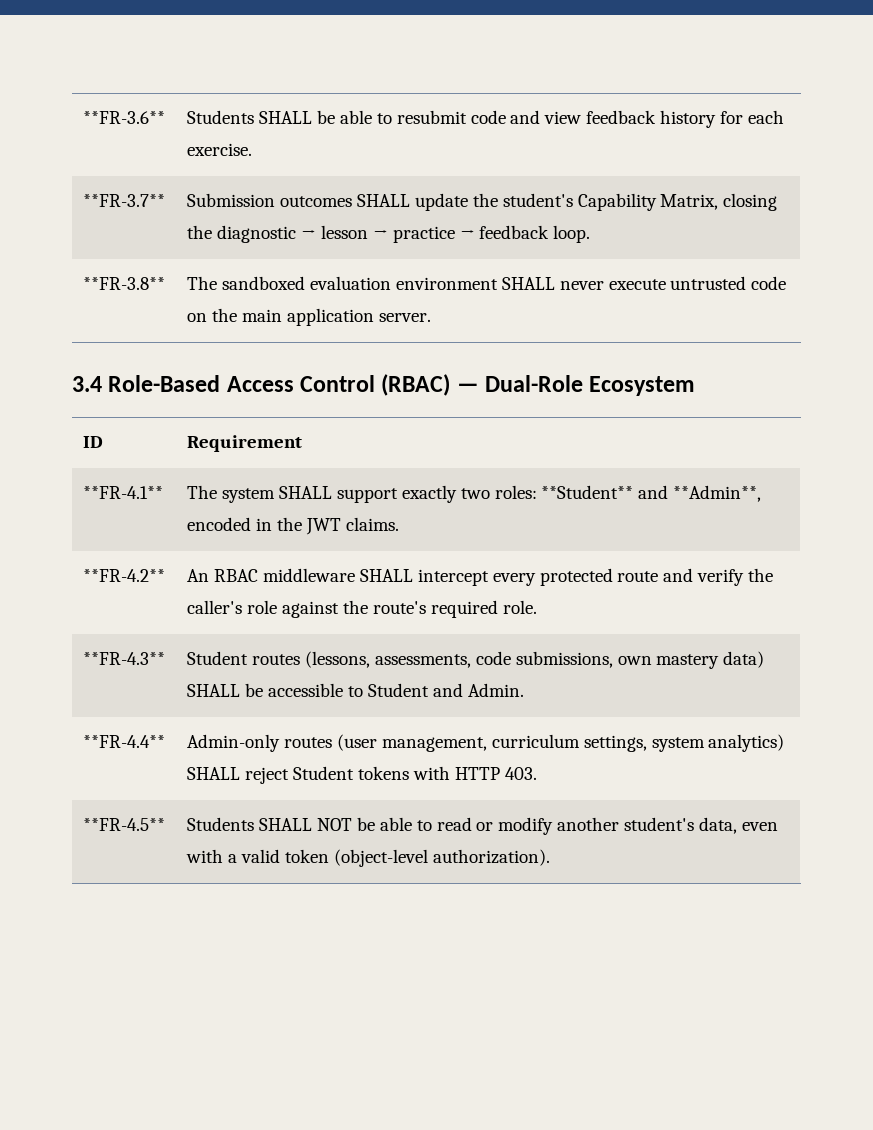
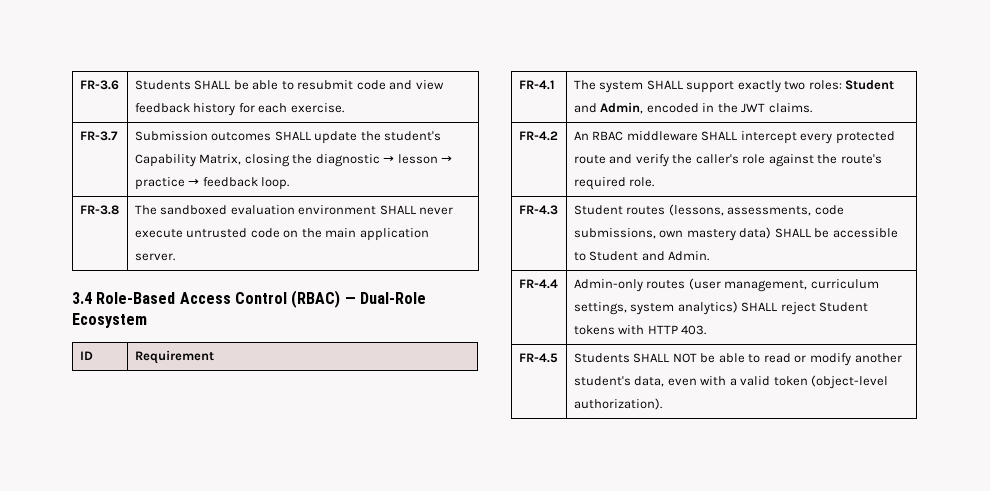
[82,111,165,124] **FR-3.6** -> [79,80,119,90] FR-3.6
[82,194,165,207] **FR-3.7** -> [79,131,118,141] FR-3.7
[82,277,165,290] **FR-3.8** -> [79,205,119,215] FR-3.8
[82,486,163,499] **FR-4.1** -> [518,80,555,90] FR-4.1
[541,485,762,502] **Student** and **Admin**, -> [845,80,895,90] [573,102,644,114] Student and Admin,
[82,569,165,582] **FR-4.2** -> [518,131,558,141] FR-4.2
[82,652,165,665] **FR-4.3** -> [518,205,558,215] FR-4.3
[82,735,165,748] **FR-4.4** -> [518,279,558,289] FR-4.4
[82,818,165,831] **FR-4.5** -> [518,353,558,363] FR-4.5

